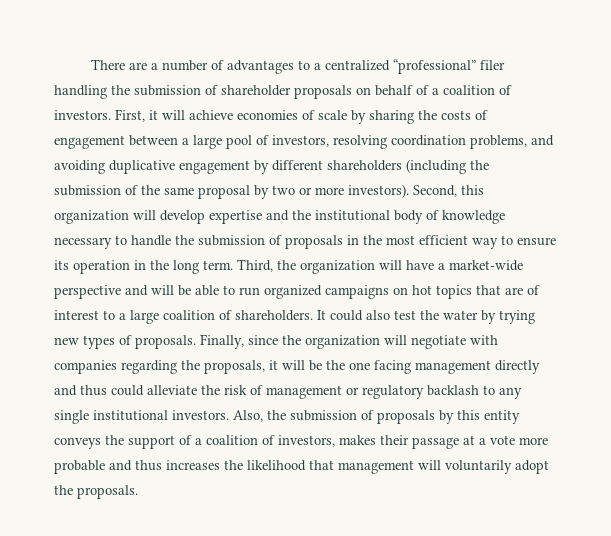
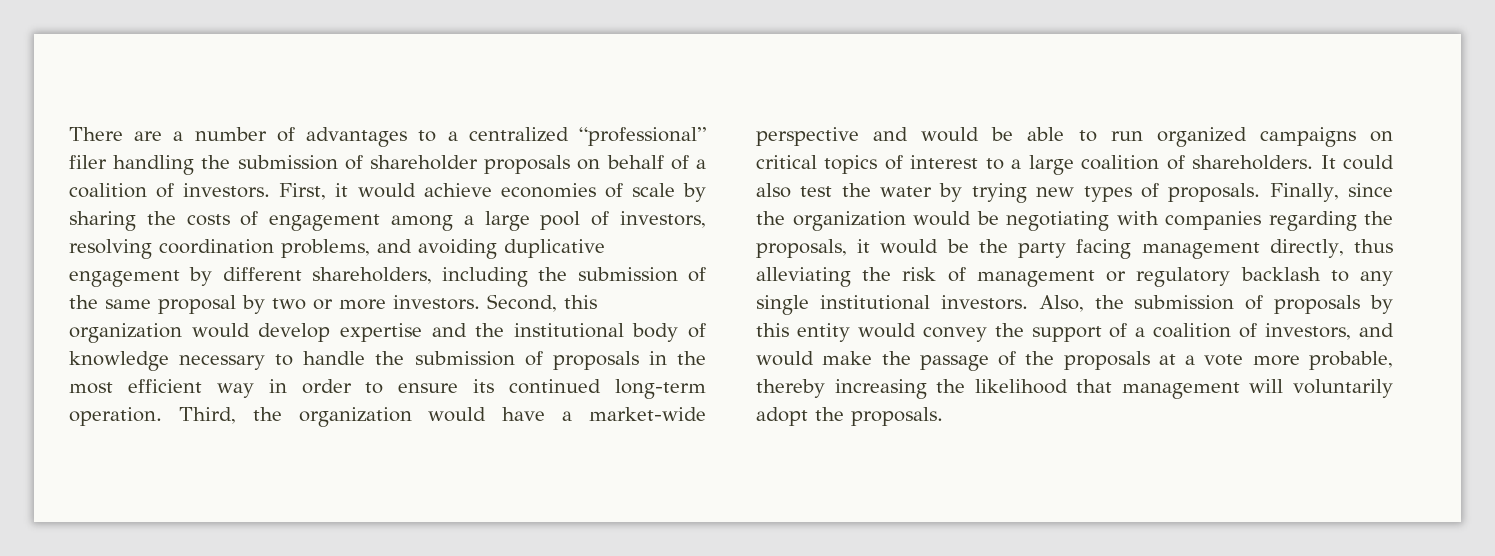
[162,110,185,120] will -> [357,183,416,198] would
[129,135,178,146] between -> [391,215,454,231] among
[327,159,466,174] shareholders (including -> [311,267,529,287] shareholders, including
[348,184,409,198] investors). -> [393,295,480,310] investors.
[133,210,156,220] will -> [191,323,250,338] would
(498, 243) none -> [268,379,352,394] in order
[73,260,233,274] operation in the long term. -> [509,379,707,399] [69,407,162,426] continued long-term operation.
[379,260,402,270] will -> [428,407,487,422] would
[151,285,174,295] will -> [921,127,980,142] would
[412,285,523,299] hot topics that are -> [756,155,878,174] critical topics
[384,335,466,349] will negotiate -> [913,211,1109,231] would be negotiating
[282,360,305,370] will -> [880,239,939,254] would
[349,362,370,370] one -> [1018,242,1067,258] party
[495,360,540,374] [54,385,197,396] directly and thus could alleviate -> [1269,239,1393,258] [756,267,851,287] directly, thus alleviating
[54,437,101,449] conveys -> [857,323,987,342] would convey
[339,435,548,449] [54,460,220,474] makes their passage at a vote more probable and thus increases -> [1359,323,1394,337] [756,351,1393,371] [756,379,927,399] and would make the passage of the proposals at a vote more probable, thereby increasing

